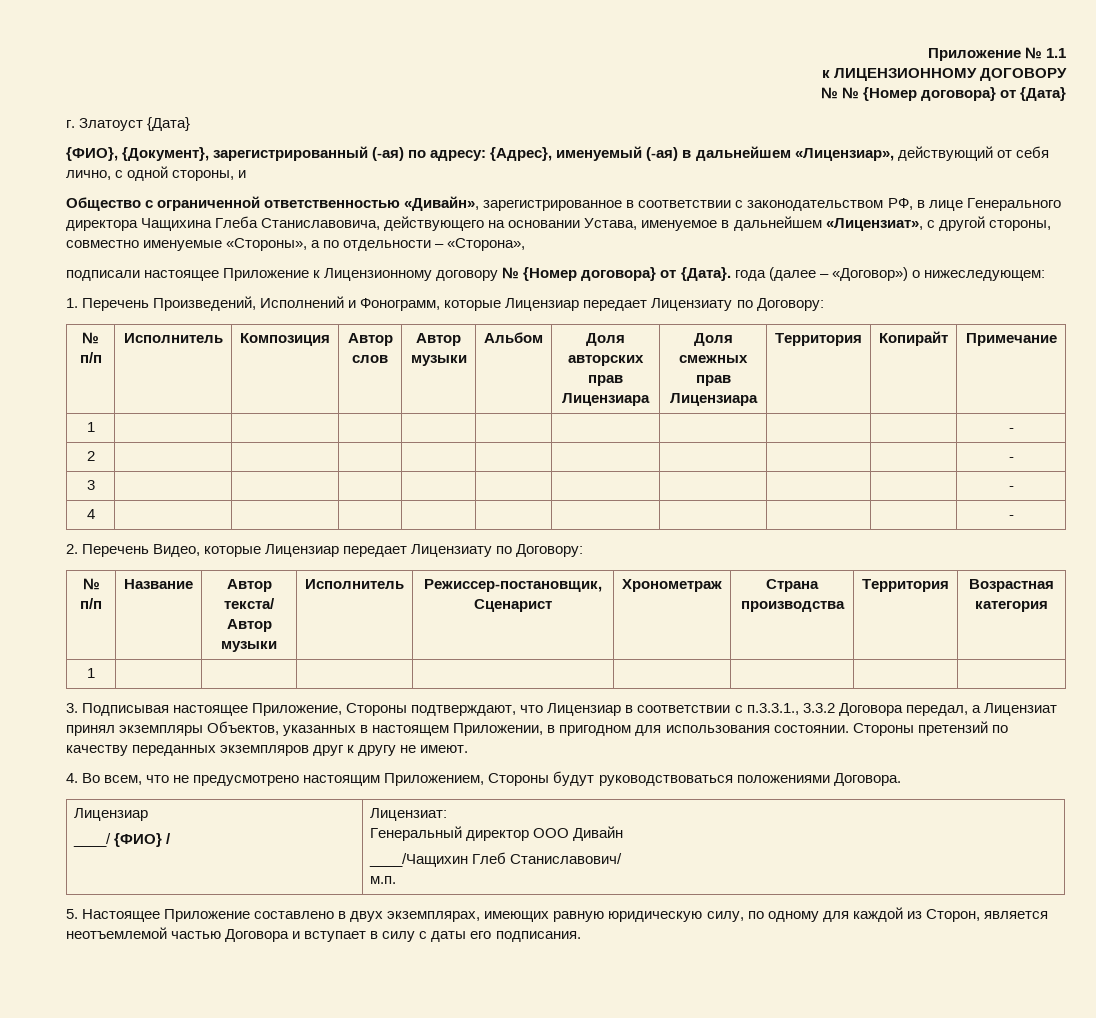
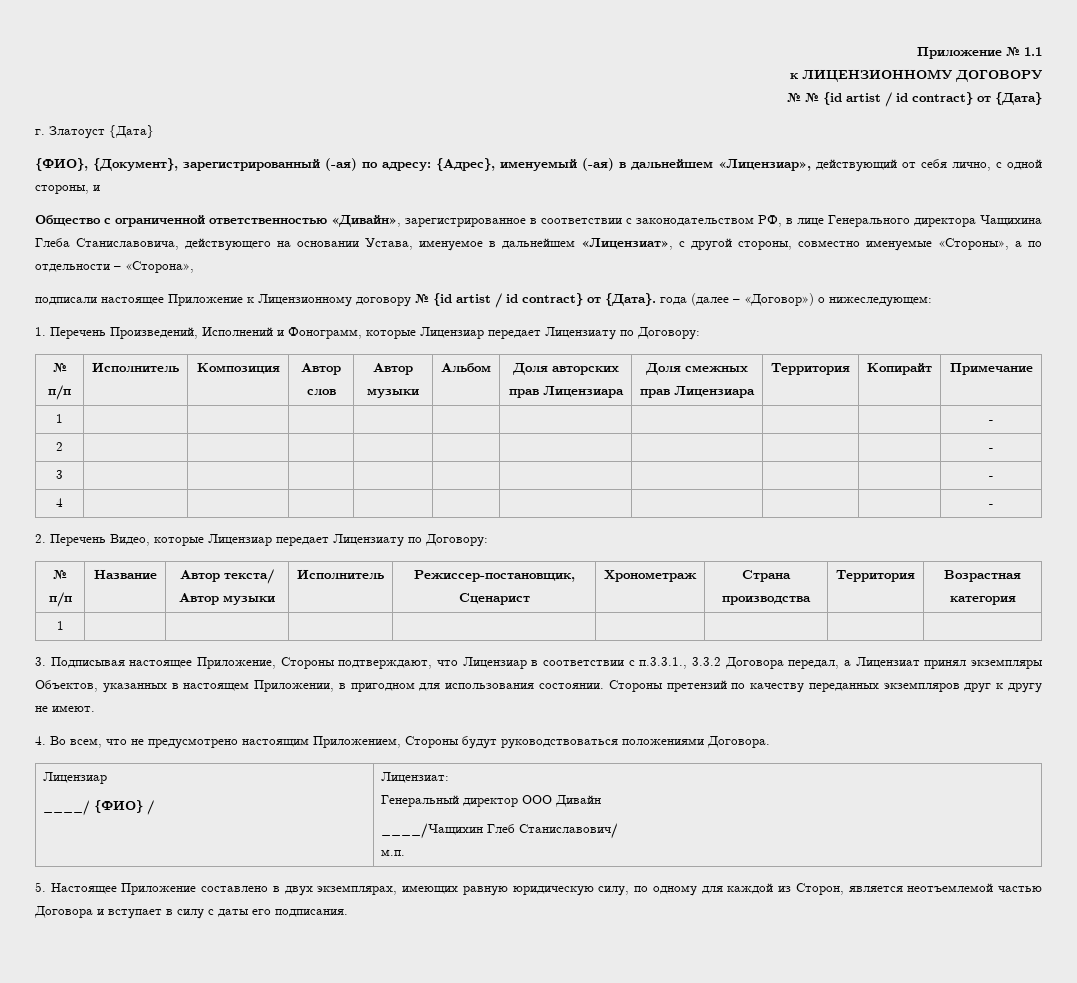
[862,87,996,101] {Номер договора} -> [823,92,973,107] {id artist / id contract}
[523,267,657,281] {Номер договора} -> [433,293,583,308] {id artist / id contract}

